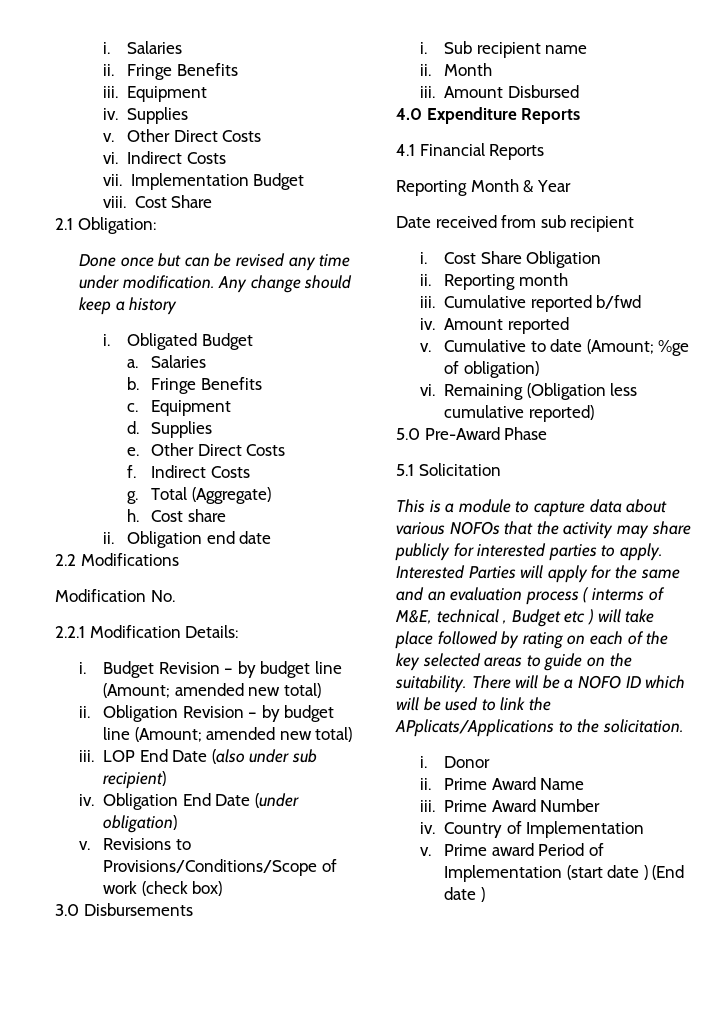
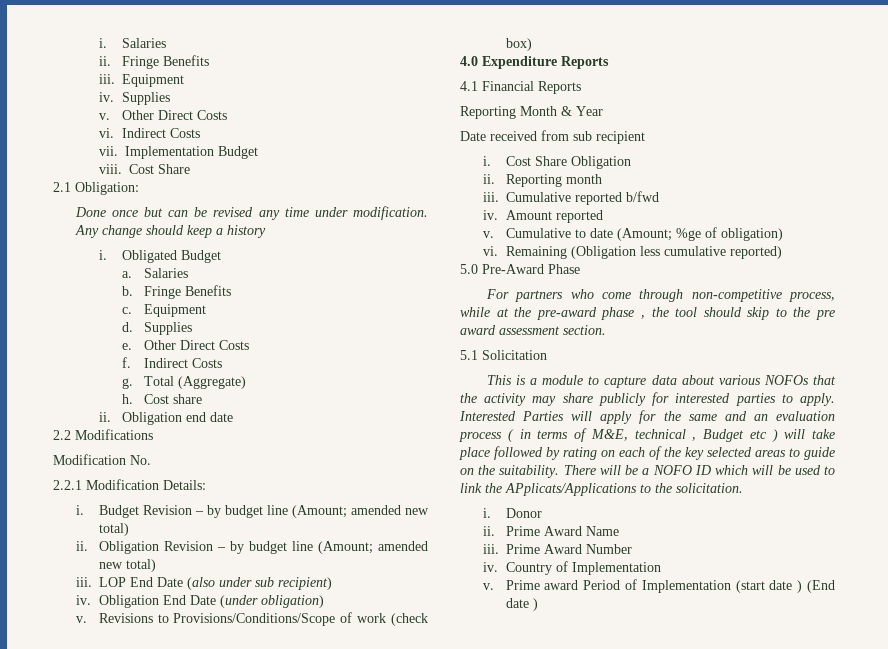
[55,903,193,916] [420,41,588,58] [420,63,493,76] [420,85,579,98] // 3.0 Disbursements // i. Sub recipient name // ii. Month // iii. Amount Disbursed -> (532, 44) none
(548, 433) none -> [485,289,835,302] [460,307,835,320] [460,325,606,335] // For partners who come through non-competitive process, while at the pre-award phase , the tool should skip to the pre award assessment section.
[591,588,644,601] interms -> [519,429,569,439] in terms

